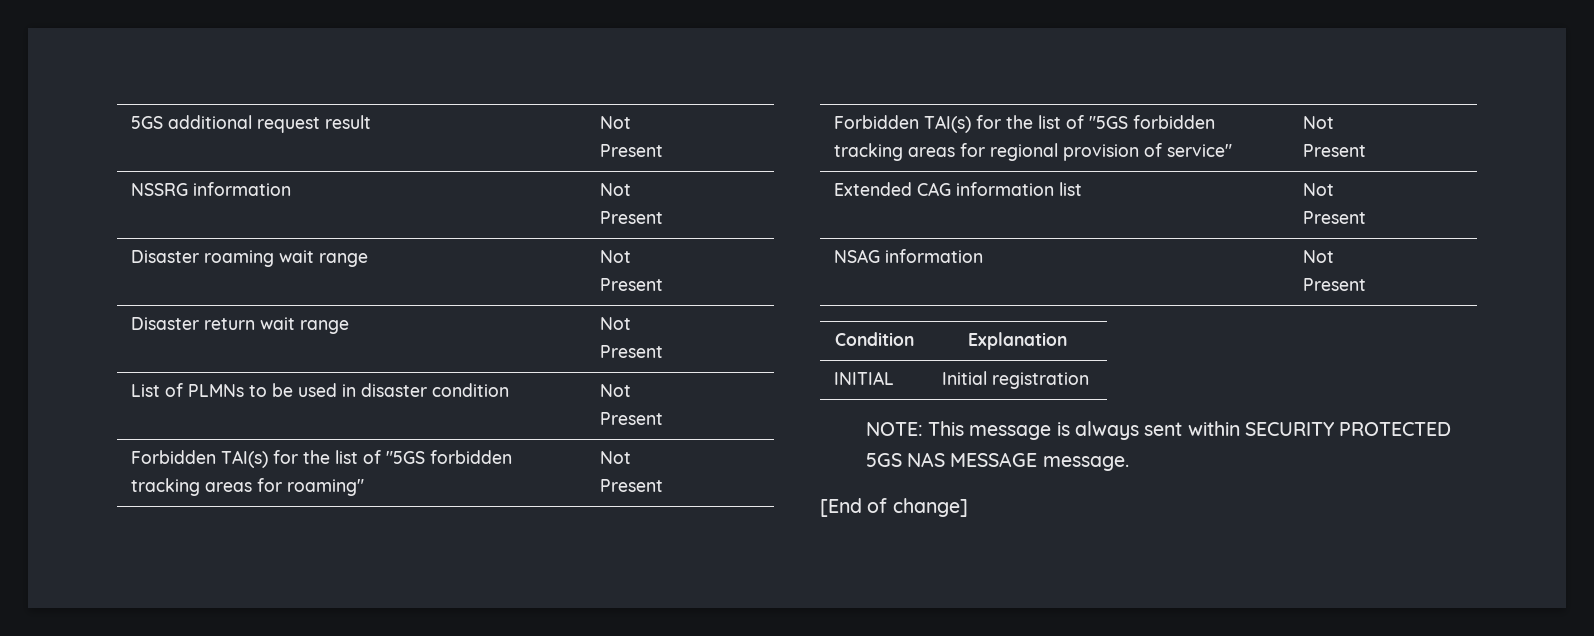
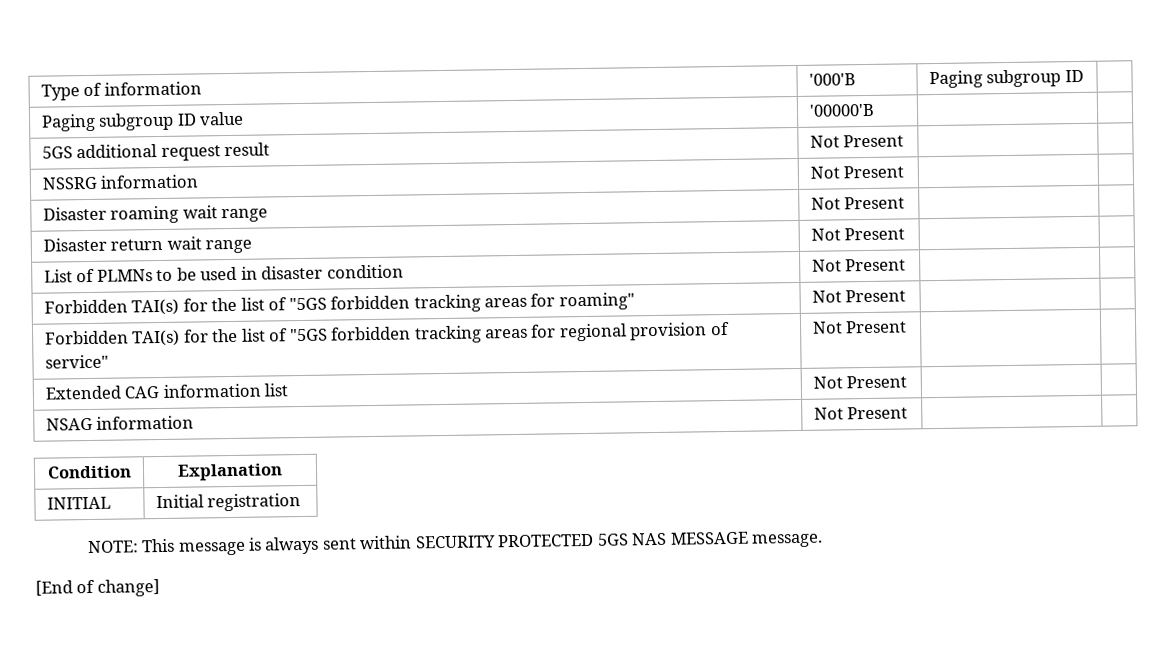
(131, 122) none -> [40,81,202,101] [808,73,856,86] [928,69,1084,89] [40,111,245,132] [808,103,875,117] Type of information | '000'B | Paging subgroup ID | // Paging subgroup ID value | '00000'B | | //

